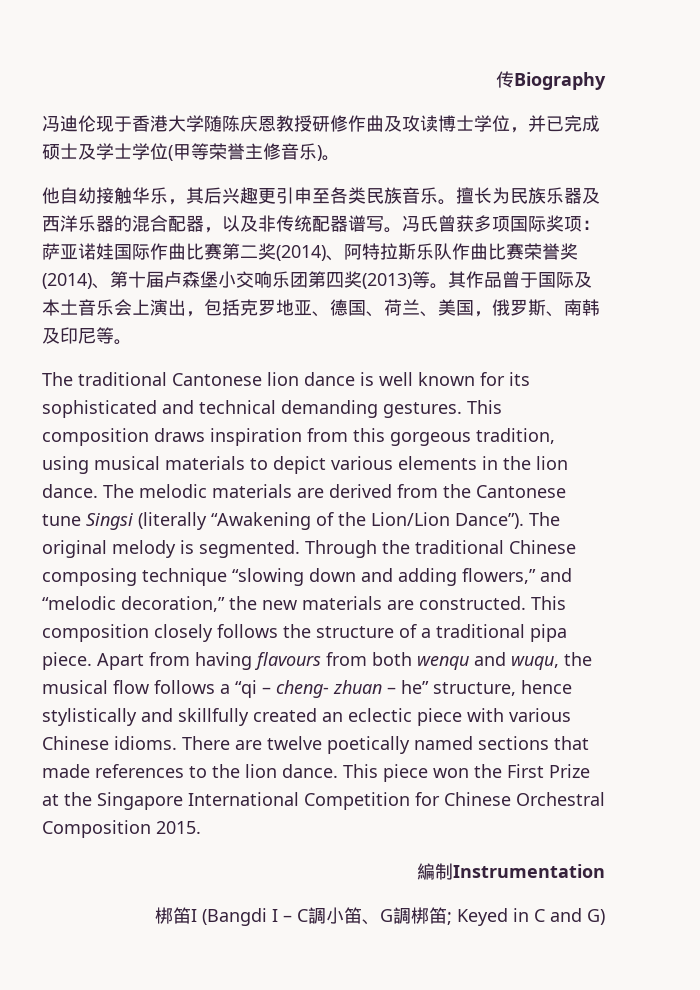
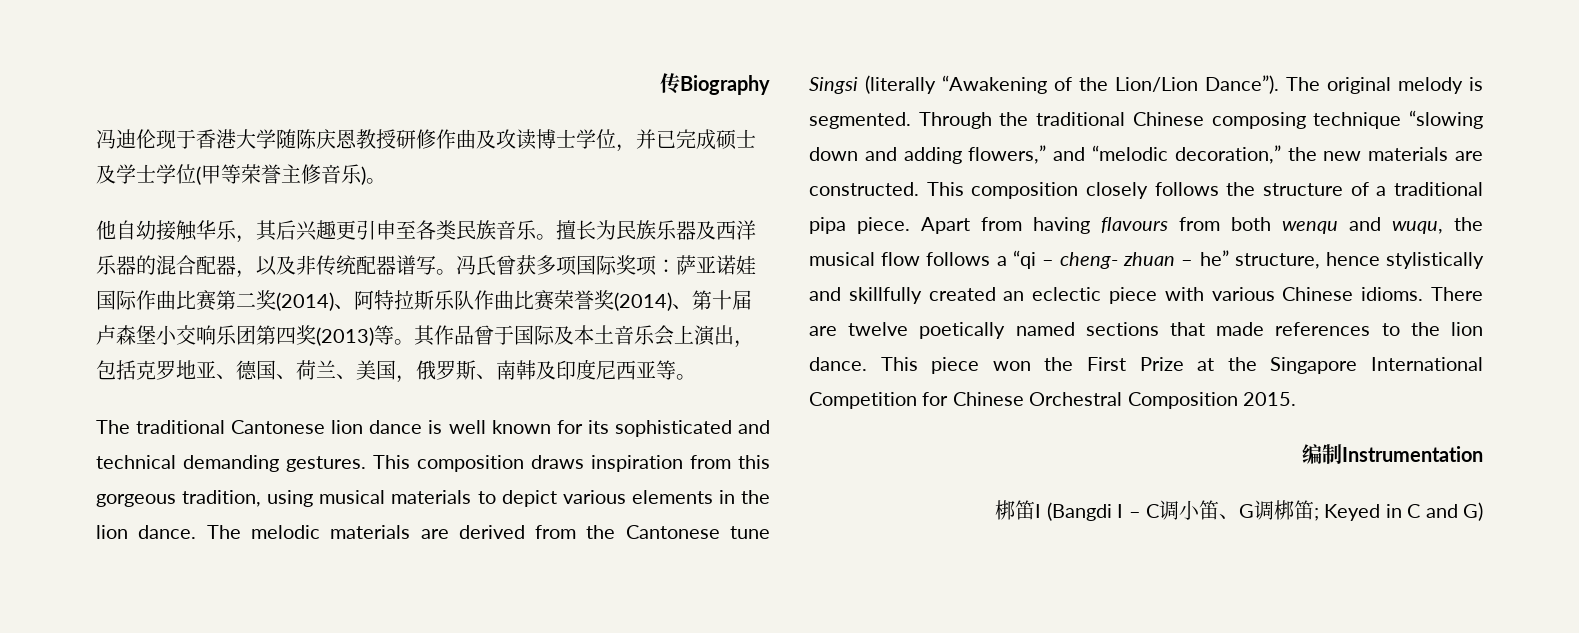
[78,328,96,344] 尼 -> [576,359,656,380] 度尼西亚
[417,863,435,880] 編 -> [1302,444,1322,464] 编
[308,907,326,924] 調 -> [1159,500,1179,520] 调
[393,907,411,924] 調 -> [1254,500,1274,520] 调

